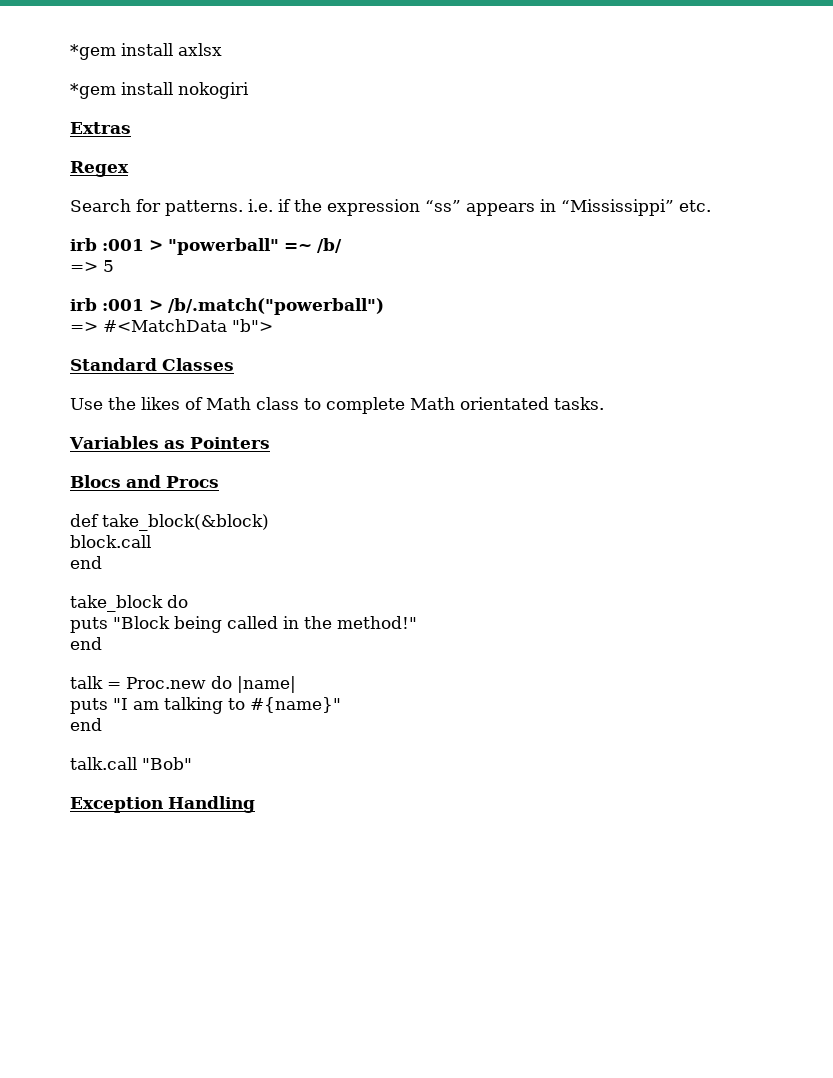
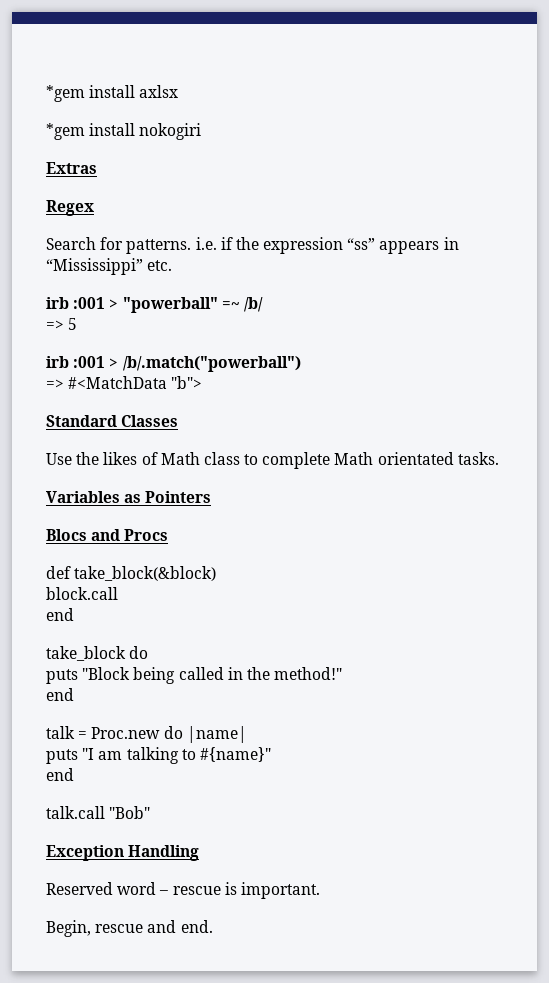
(255, 804) none -> [46,882,320,899] [46,920,213,937] // Reserved word – rescue is important. // Begin, rescue and end.

